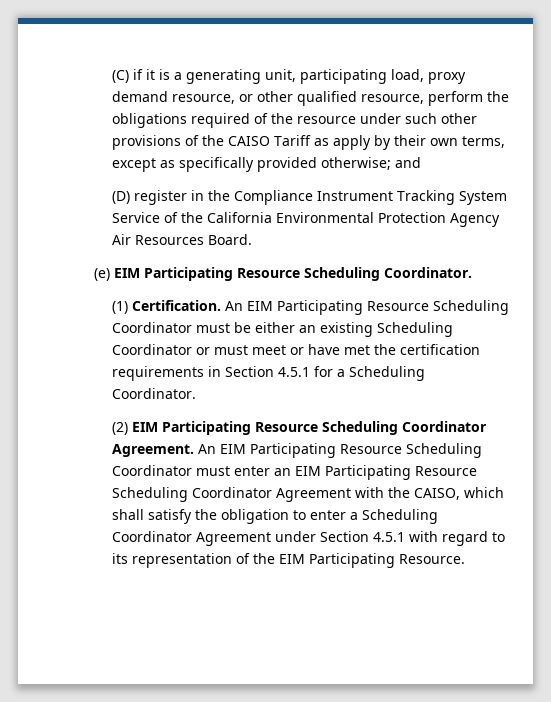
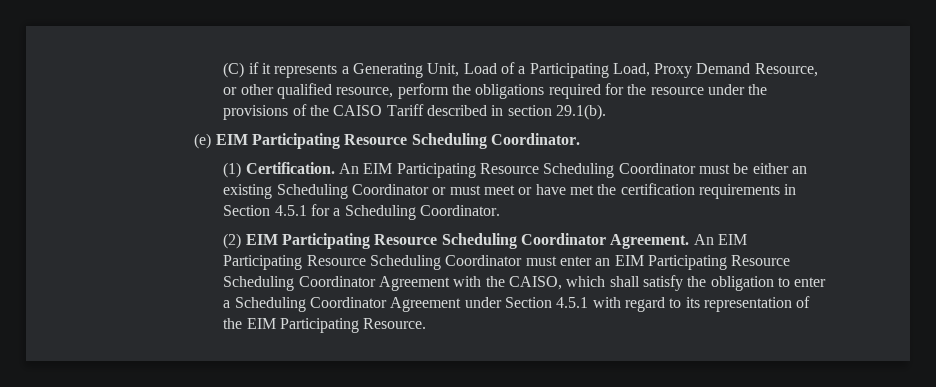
[158,69,466,84] [111,91,235,104] is a generating unit, participating load, proxy demand resource, -> [274,62,818,78] represents a Generating Unit, Load of a Participating Load, Proxy Demand Resource,
[253,113,268,124] of -> [604,83,624,95] for
[404,113,477,124] such other -> [748,84,768,95] the
[313,135,505,150] [111,157,421,172] [111,190,507,205] [111,212,500,227] [111,234,252,245] as apply by their own terms, except as specifically provided otherwise; and // (D) register in the Compliance Instrument Tracking System Service of the California Environmental Protection Agency Air Resources Board. -> [426,104,606,120] described in section 29.1(b).

